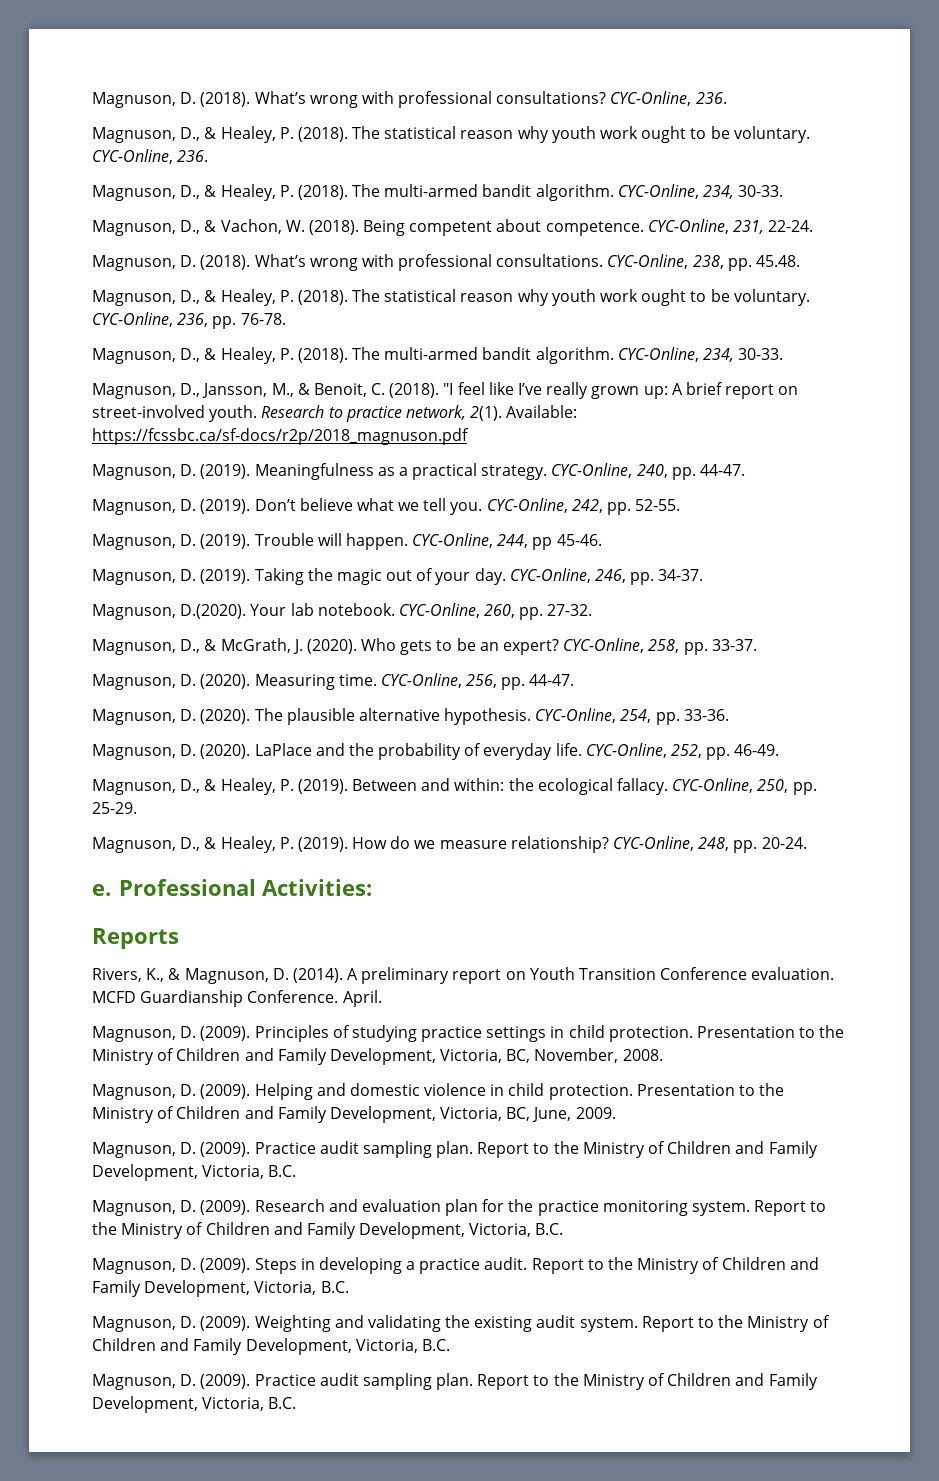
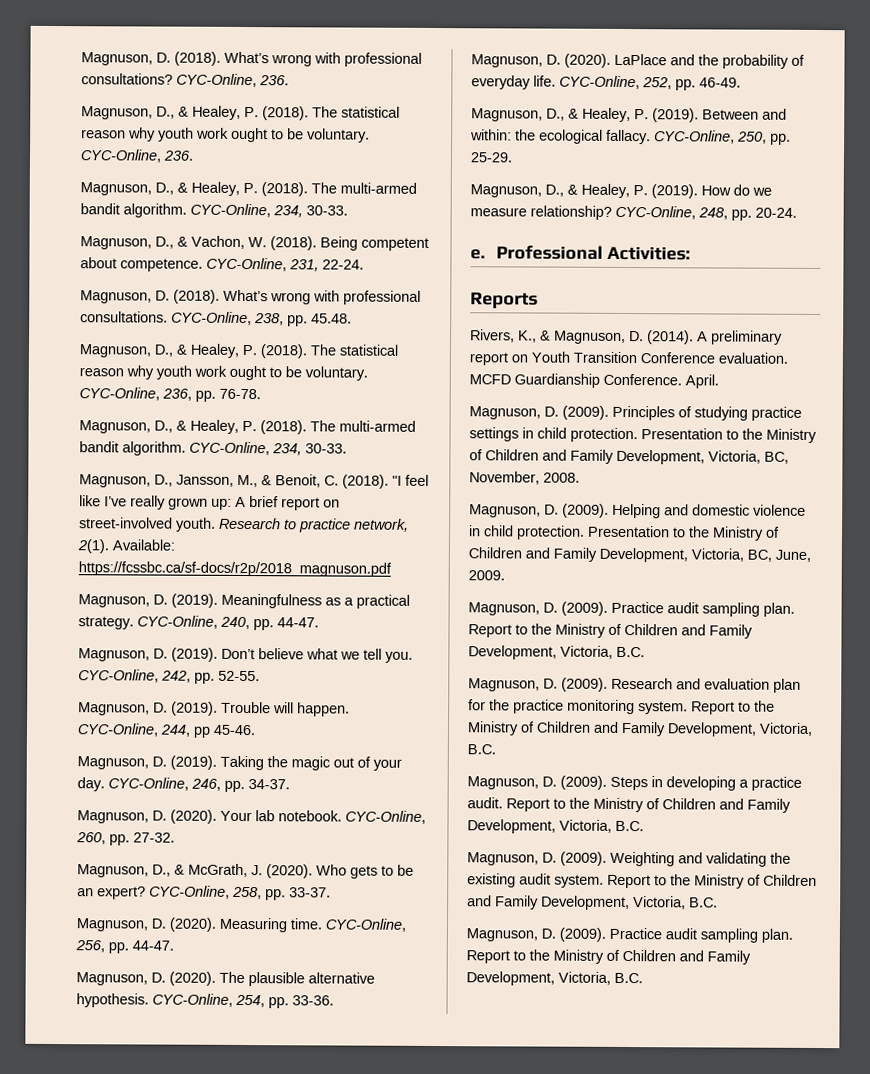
[180,604,247,619] D.(2020). -> [152,809,217,824] D. (2020).

